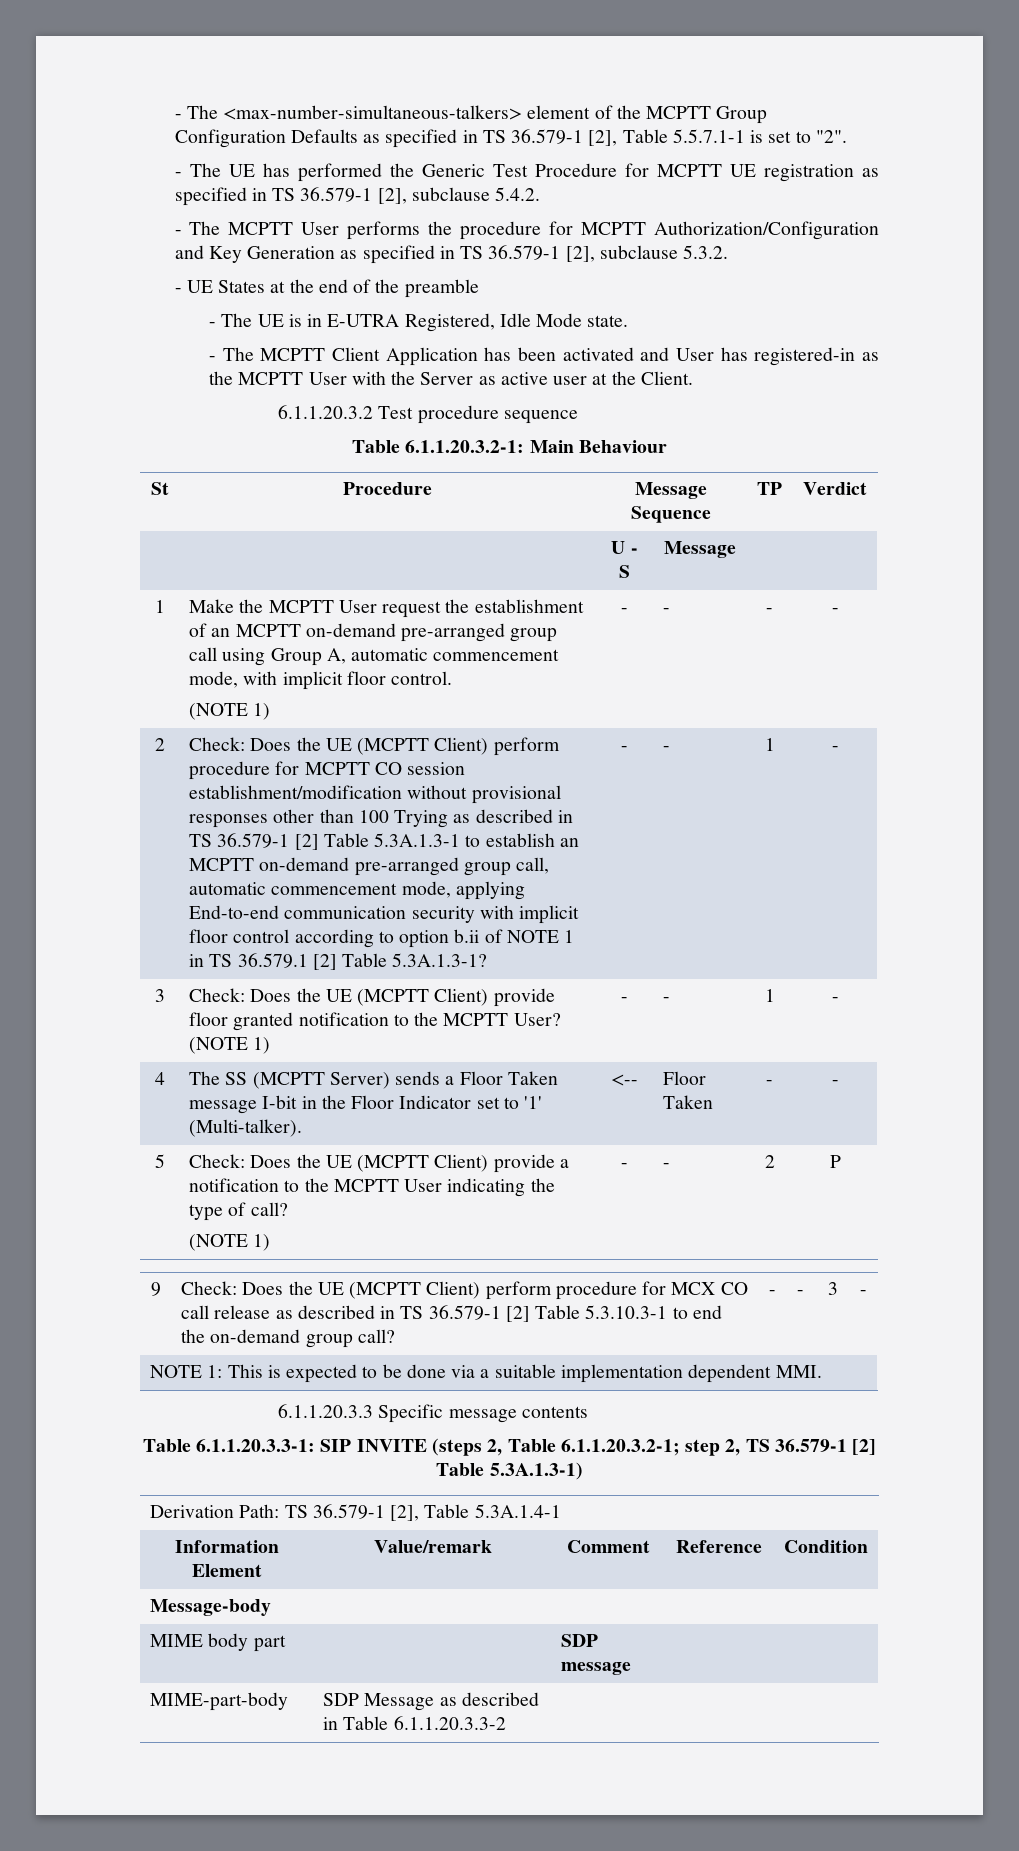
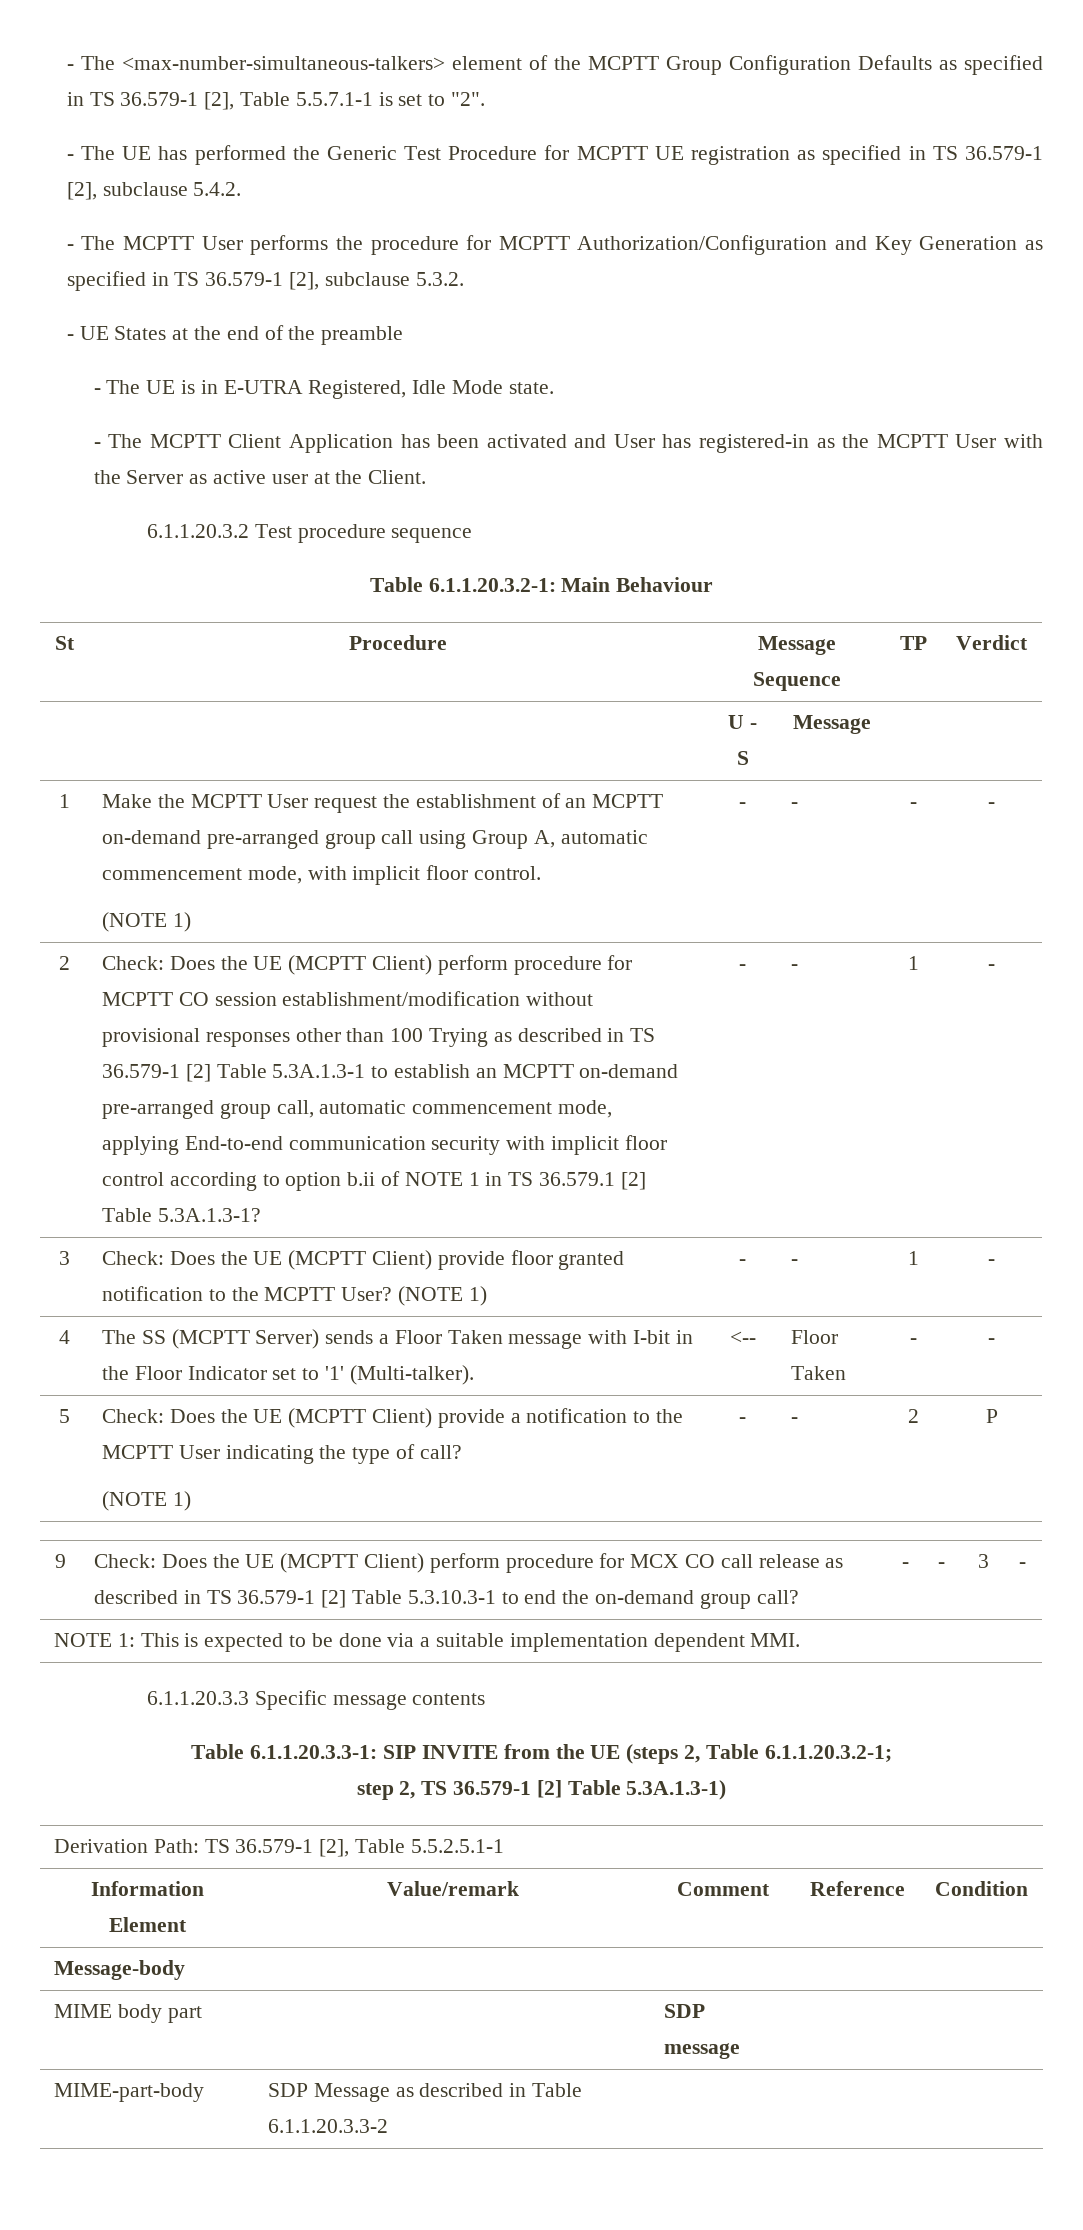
(258, 1107) none -> [588,1330,628,1344] with
(427, 1445) none -> [503,1744,621,1759] from the UE
(680, 1447) none -> (892, 1753) //
[474,1504,561,1518] 5.3A.1.4-1 -> [410,1839,504,1853] 5.5.2.5.1-1

